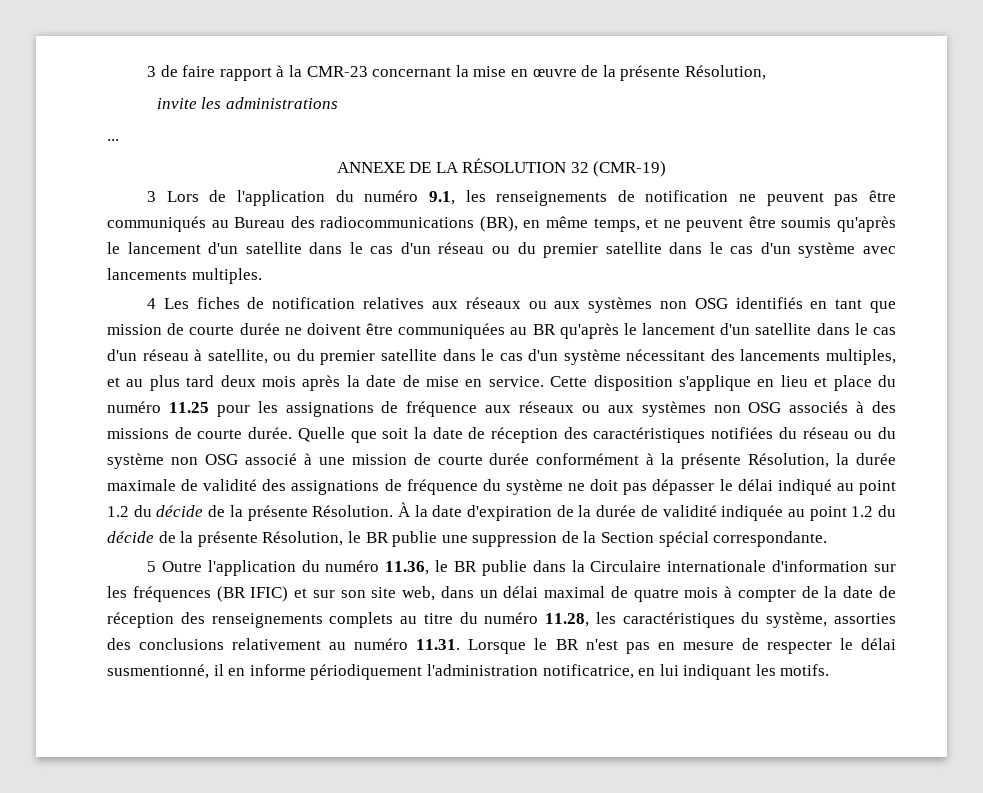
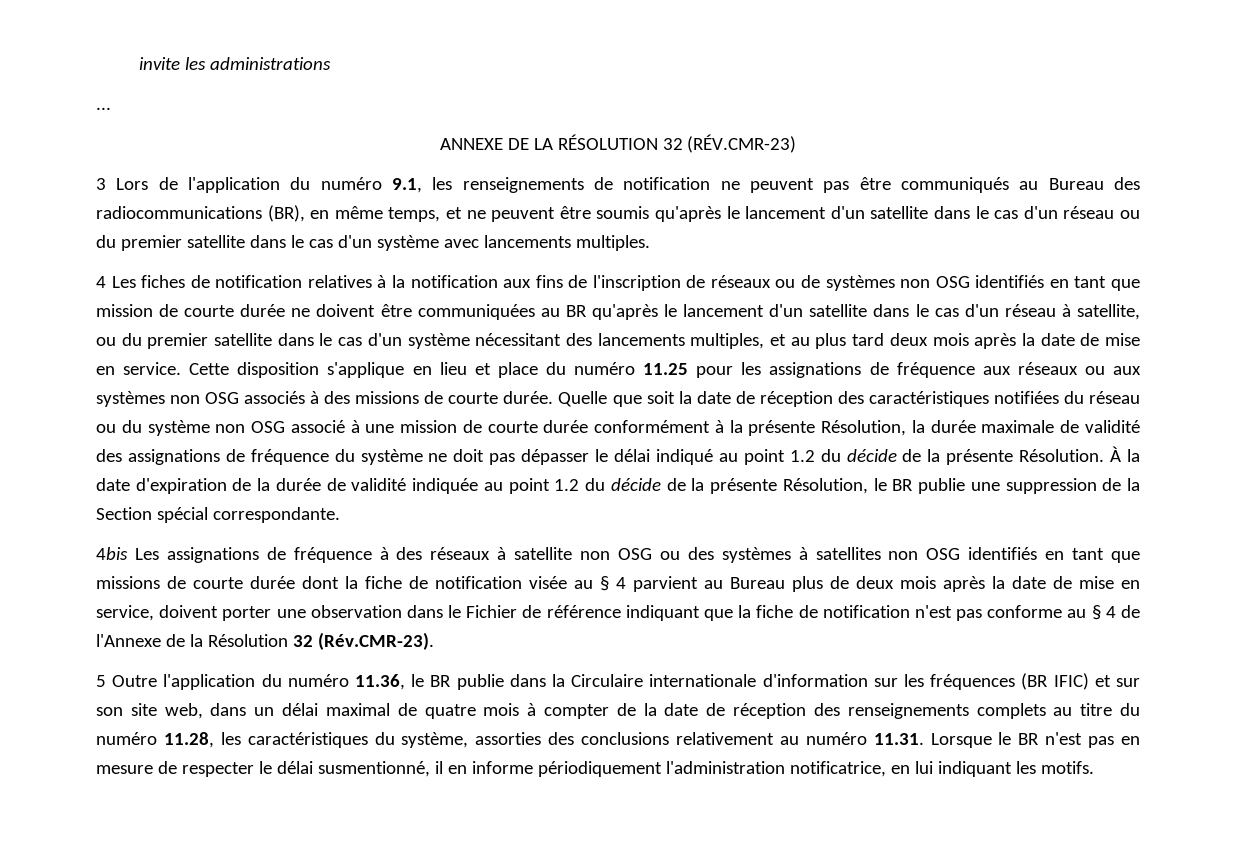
[147,65,766,81] 3 de faire rapport à la CMR-23 concernant la mise en œuvre de la présente Résolution, // -> (139, 63) none
[593,161,667,177] (CMR-19) -> [687,134,797,153] (RÉV.CMR-23)
[431,297,581,309] aux réseaux ou aux -> [377,275,821,291] à la notification aux fins de l'inscription de réseaux ou de
(828, 539) none -> [96,547,1140,563] [96,576,1140,592] [96,605,1140,621] [96,632,434,650] // 4bis Les assignations de fréquence à des réseaux à satellite non OSG ou des systèmes à satellites non OSG identifiés en tant que missions de courte durée dont la fiche de notification visée au § 4 parvient au Bureau plus de deux mois après la date de mise en service, doivent porter une observation dans le Fichier de référence indiquant que la fiche de notification n'est pas conforme au § 4 de l'Annexe de la Résolution 32 (Rév.CMR-23).

